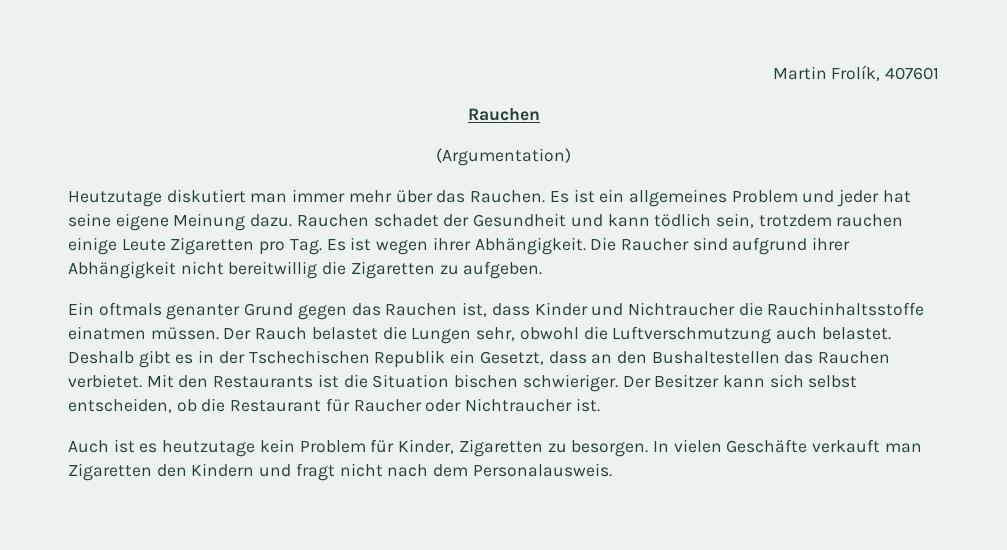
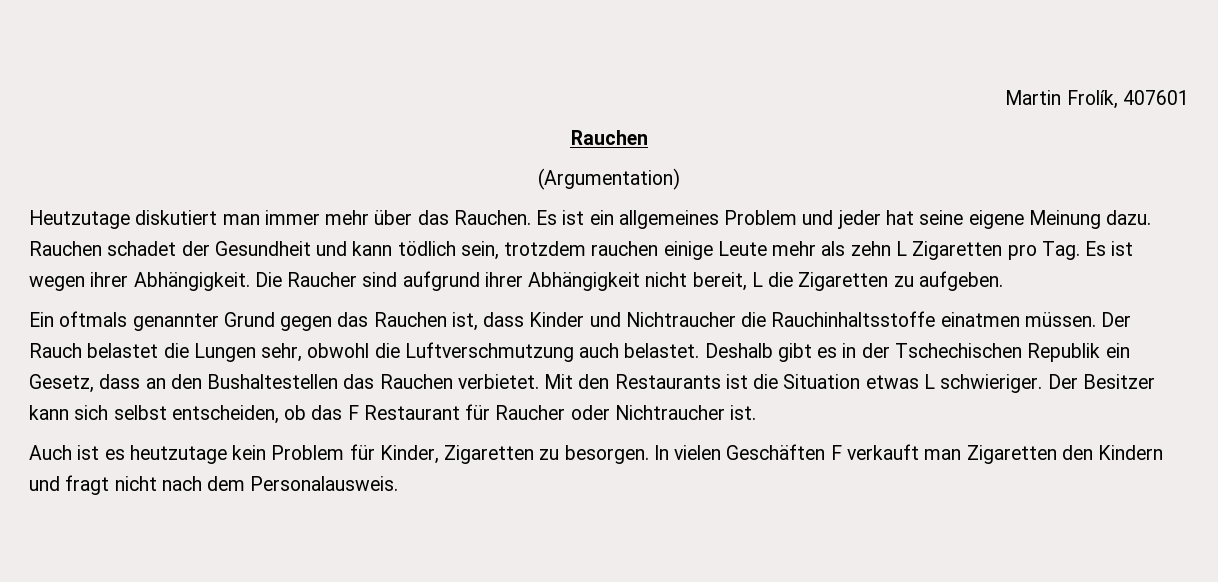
(166, 245) none -> [772,241,907,256] mehr als zehn L
[228,261,318,279] bereitwillig -> [692,272,763,291] bereit, L
[166,304,241,320] genanter -> [132,313,219,331] genannter
[479,351,544,365] Gesetzt, -> [29,374,94,393] Gesetz,
[454,374,519,388] bischen -> [865,374,935,389] etwas L
[201,398,226,412] die -> [311,405,359,420] das F
[726,439,808,453] Geschäfte -> [726,444,842,460] Geschäften F

